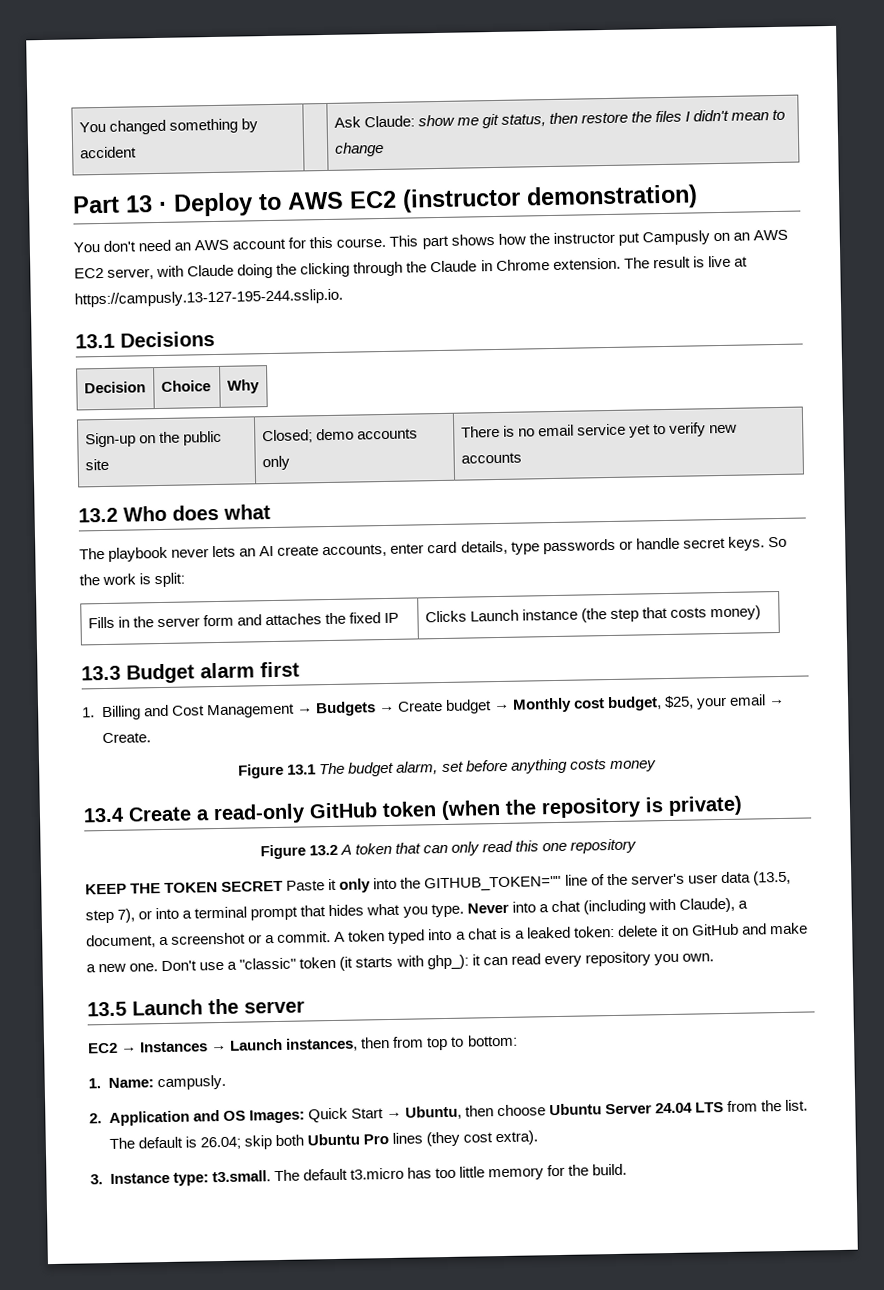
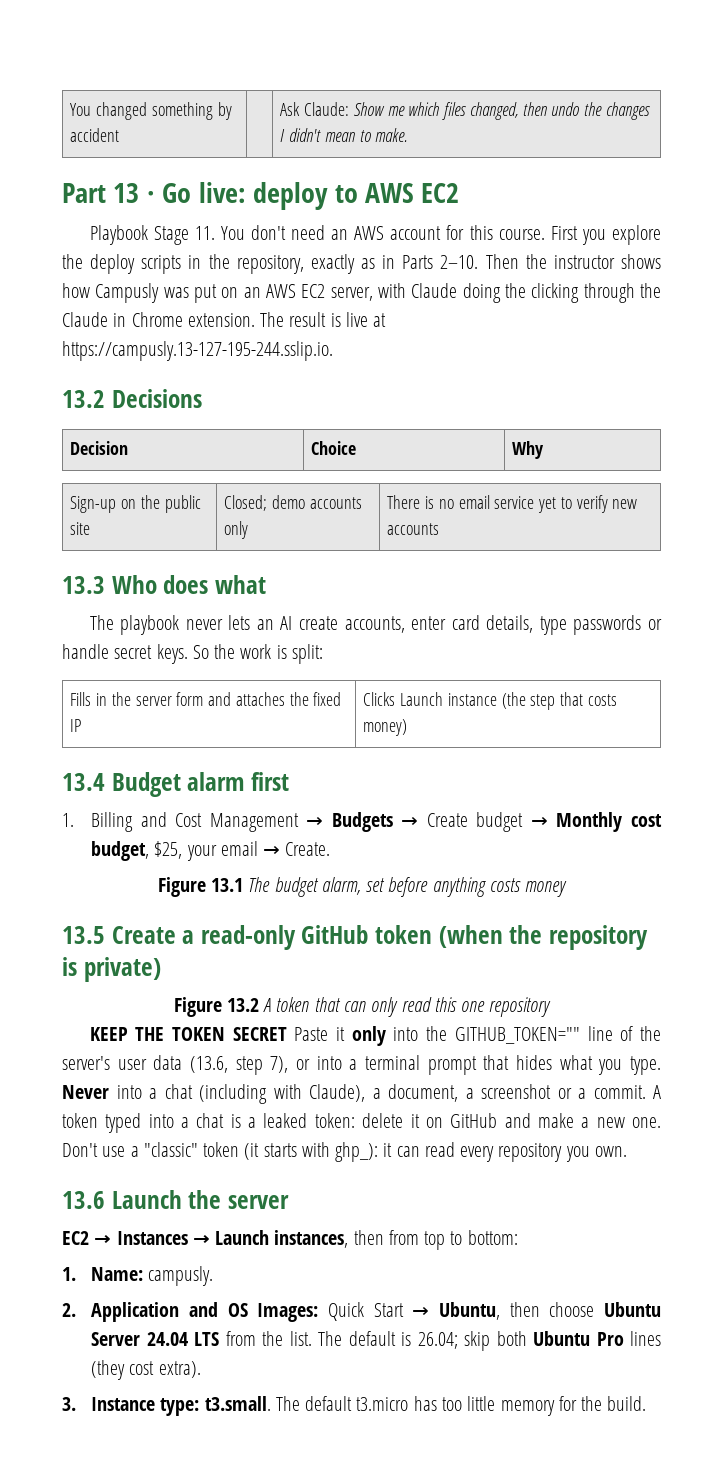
[417,110,683,129] show me git status, then restore the files -> [353,102,650,120] Show me which files changed, then undo the changes
[334,141,384,157] change -> [375,128,408,142] make.
[173,192,253,217] Deploy -> [162,182,329,210] Go live: deploy
[402,184,698,213] (instructor demonstration) // -> [89,225,215,245] // Playbook Stage 11.
[389,230,710,250] This part shows how the instructor put Campusly -> [550,225,662,245] [62,254,661,274] [62,283,218,303] First you explore the deploy scripts in the repository, exactly as in Parts 2–10. Then the instructor shows how Campusly was put
[75,333,115,349] 13.1 -> [62,390,105,408] 13.2
[78,507,118,523] 13.2 -> [62,576,105,594] 13.3
[81,665,121,681] 13.3 -> [62,773,105,791] 13.4
[83,807,125,823] 13.4 -> [62,926,105,944] 13.5
[752,870,791,886] (13.5, -> [190,1056,229,1073] (13.6,
[87,1001,127,1017] 13.5 -> [62,1191,105,1209] 13.6

